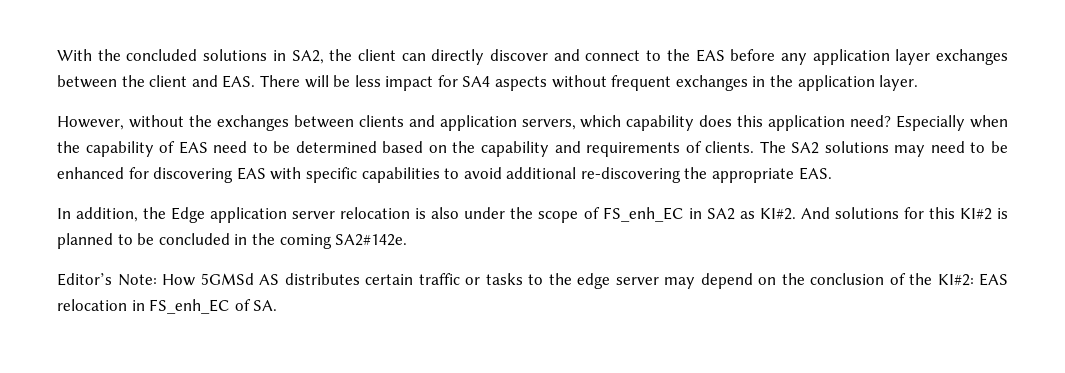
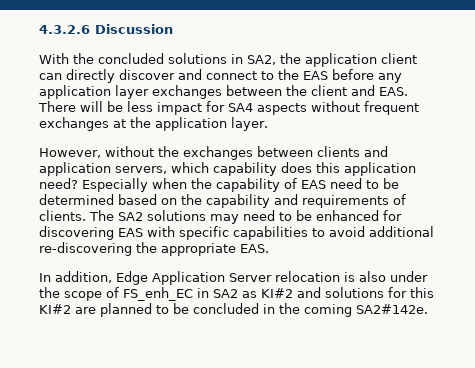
(57, 55) none -> [39,24,173,34] 4.3.2.6 Discussion //
(353, 55) none -> [305,53,377,67] application
[752,76,766,87] in -> [113,119,126,128] at
[143,207,336,223] the Edge application server -> [116,271,272,285] Edge Application Server
[759,207,830,220] KI#2. And -> [261,287,321,298] KI#2 and
[996,208,1008,219] is -> [75,307,96,314] are
[57,273,1008,289] [57,299,278,314] // Editor’s Note: How 5GMSd AS distributes certain traffic or tasks to the edge server may depend on the conclusion of the KI#2: EAS relocation in FS_enh_EC of SA. -> (428, 309) none

